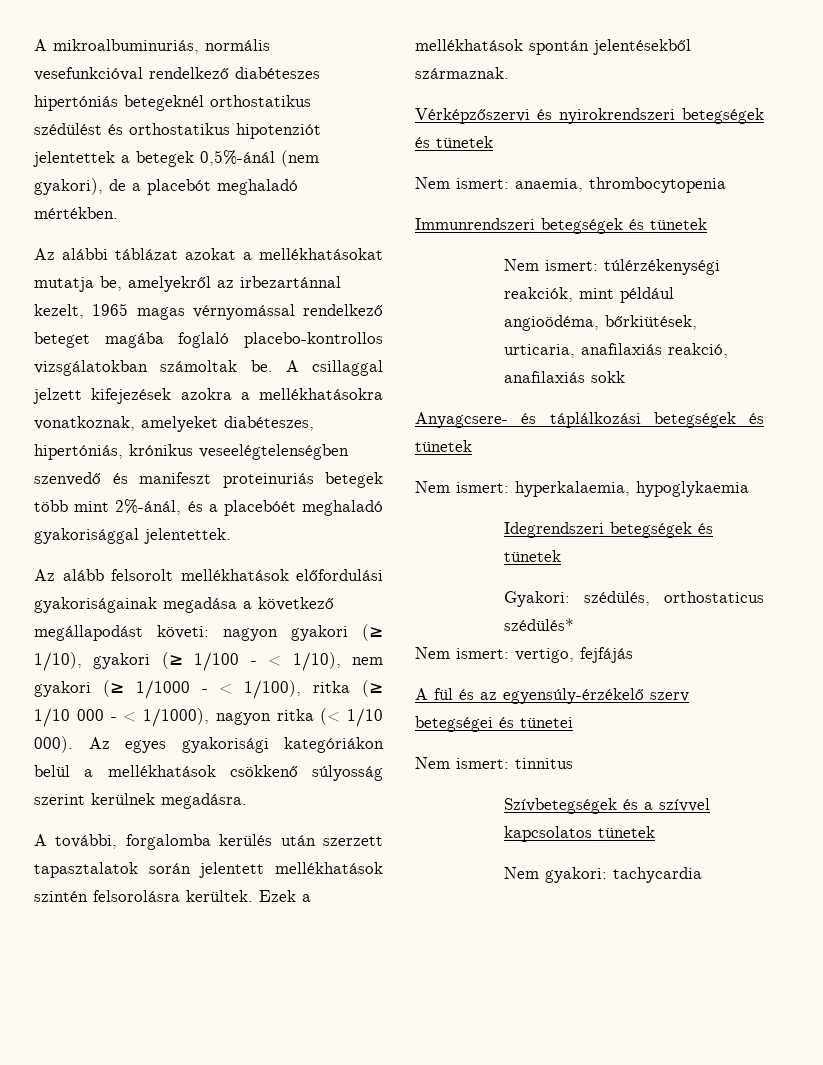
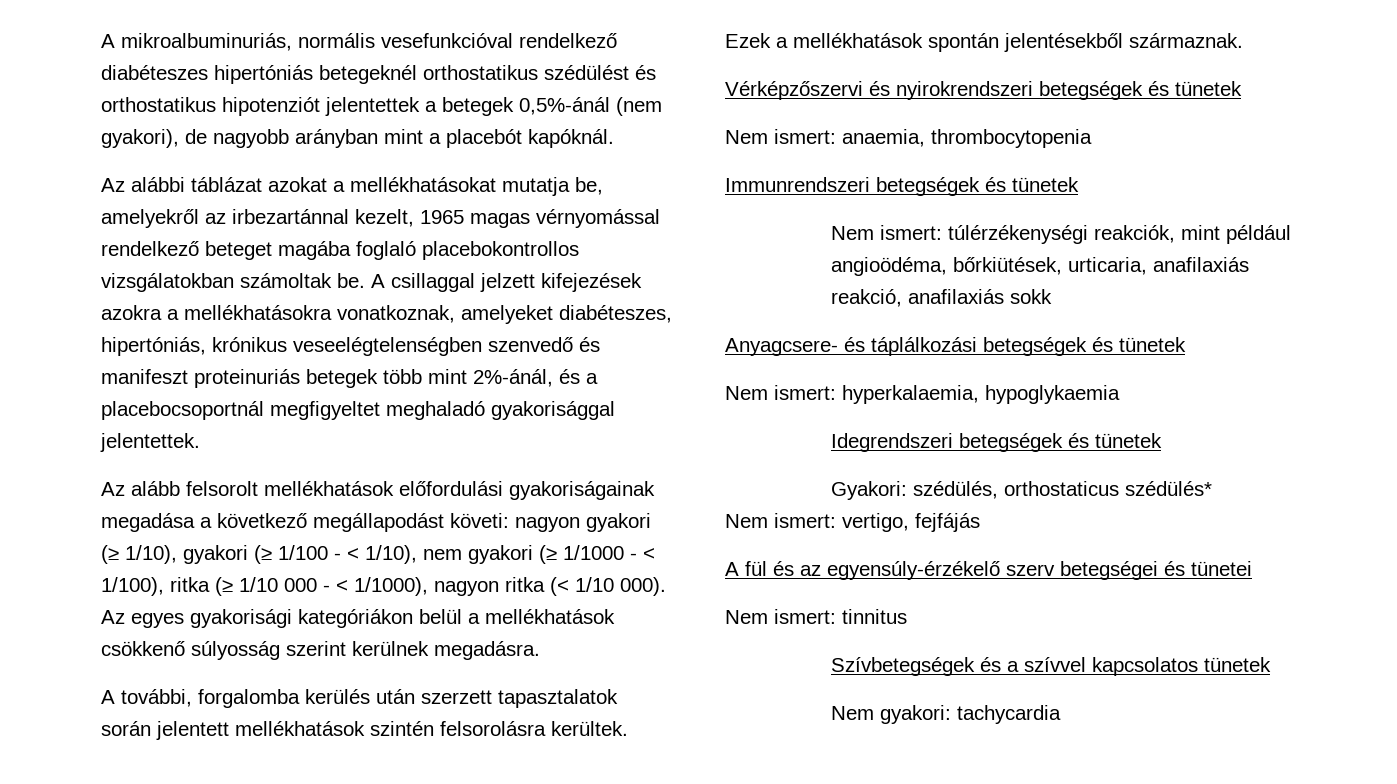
[132,179,298,195] [34,207,118,219] a placebót meghaladó mértékben. -> [213,129,614,148] nagyobb arányban mint a placebót kapóknál.
[244,332,383,348] placebo-kontrollos -> [422,241,579,260] placebokontrollos
[223,500,296,516] placebóét -> [101,401,380,420] placebocsoportnál megfigyeltet

